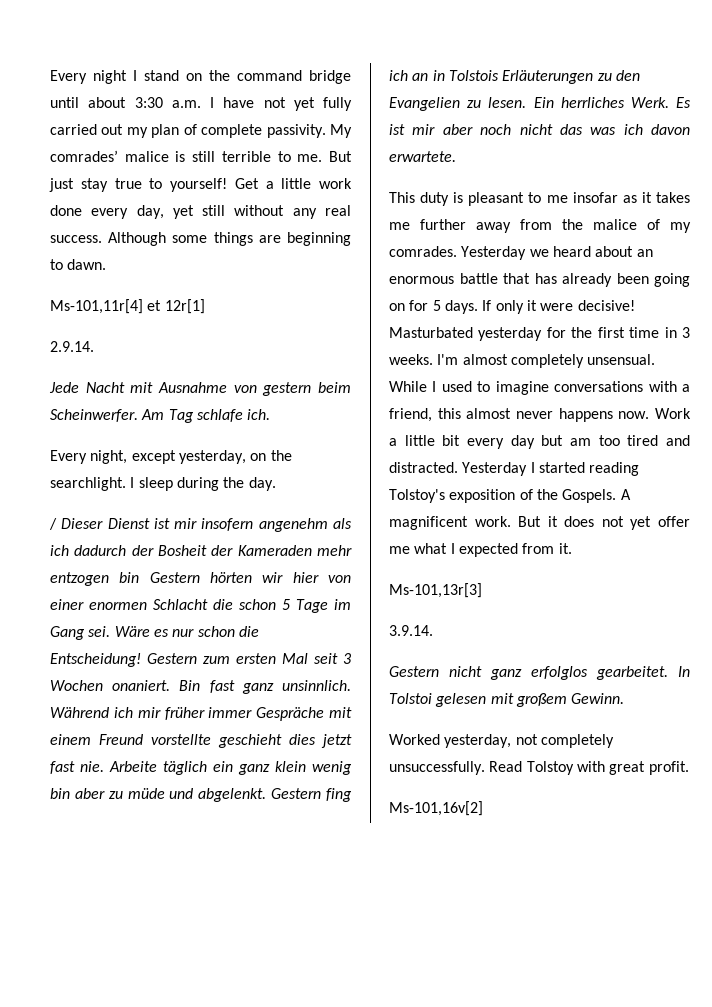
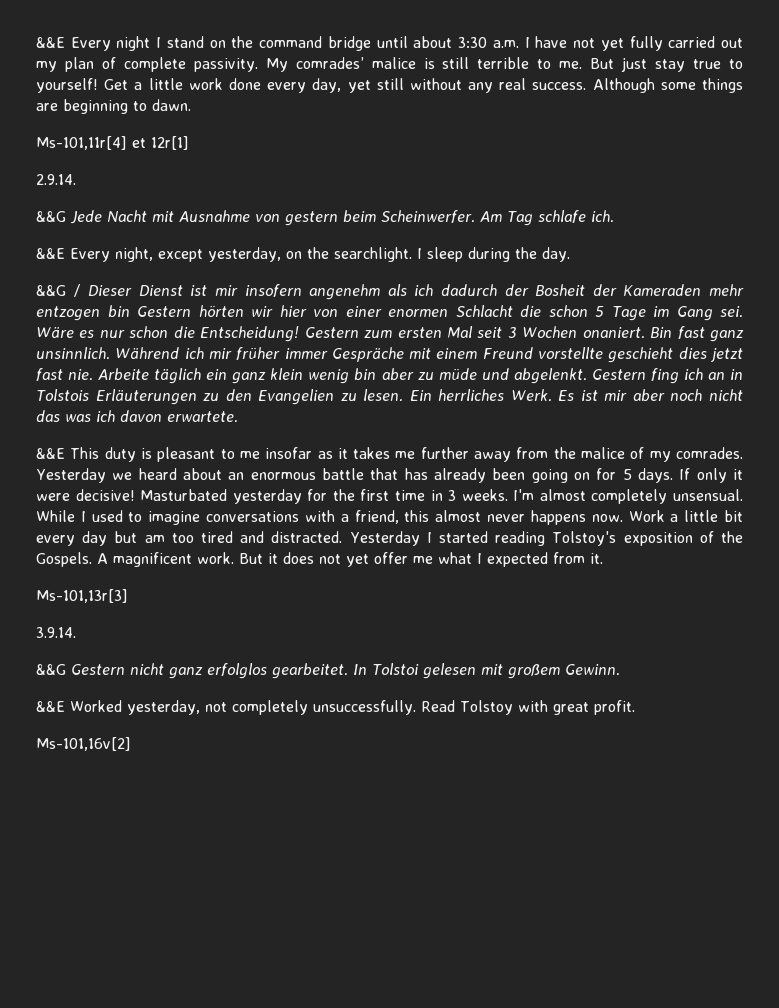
(50, 77) none -> [36,37,65,48] &&E
(94, 346) none -> [36,211,66,222] &&G
(271, 414) none -> [36,248,65,259] &&E
(276, 484) none -> [36,285,66,296] &&G
(456, 156) none -> [36,448,65,459] &&E
(433, 630) none -> [36,664,66,675] &&G
(625, 698) none -> [36,701,65,712] &&E

